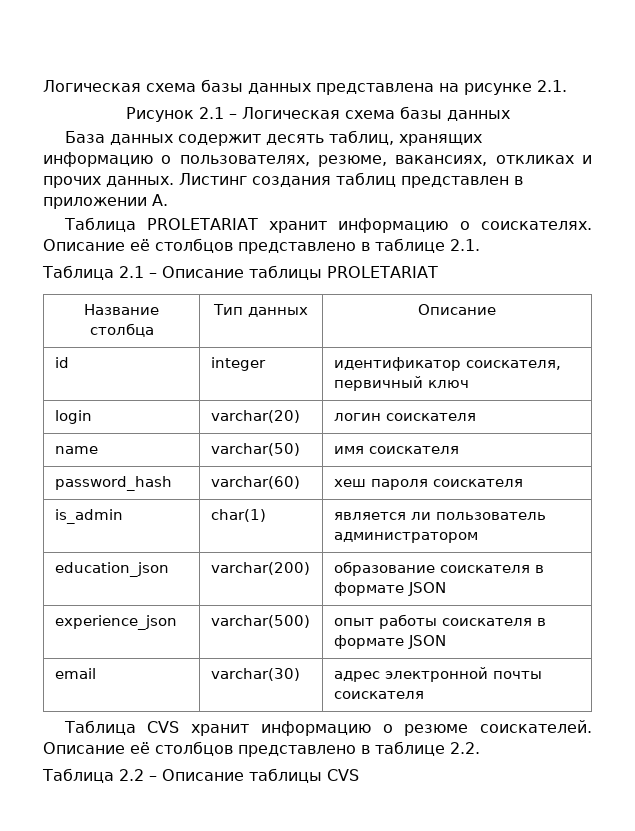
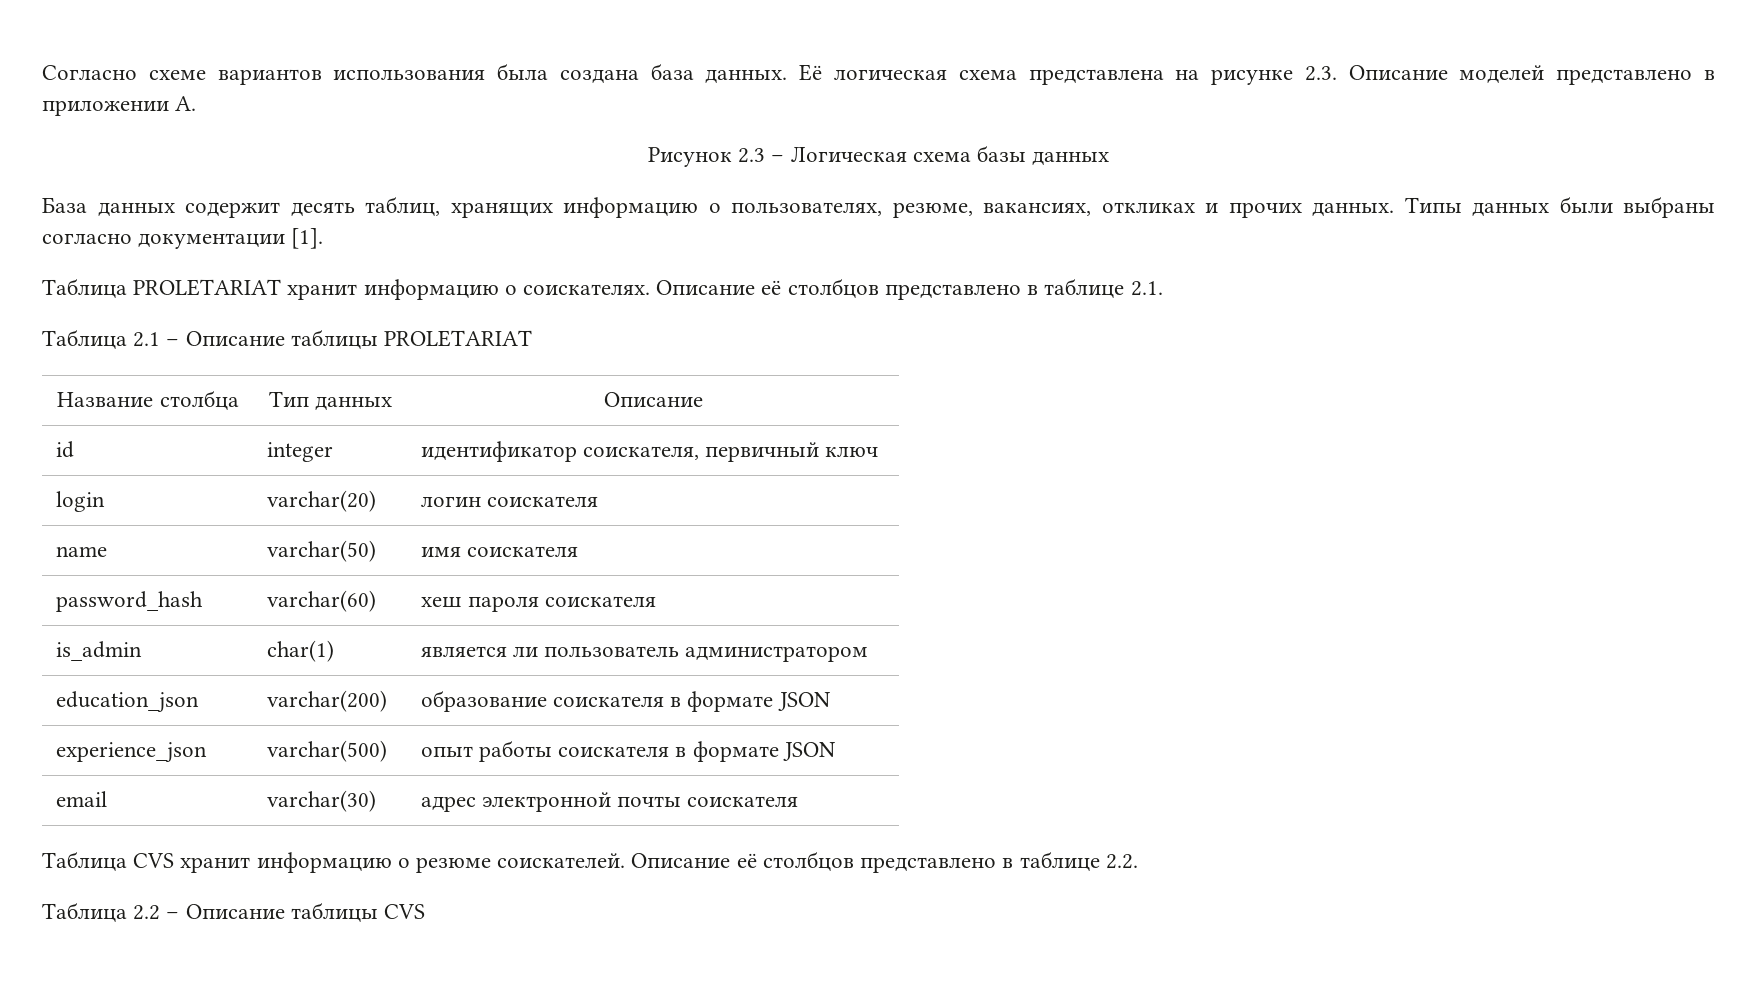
[43,79,567,95] Логическая схема базы данных представлена на рисунке 2.1. -> [42,63,1715,85] [42,96,197,116] Согласно схеме вариантов использования была создана база данных. Её логическая схема представлена на рисунке 2.3. Описание моделей представлено в приложении А.
[198,107,224,119] 2.1 -> [738,148,766,163] 2.3
[179,172,523,188] [43,194,168,209] Листинг создания таблиц представлен в приложении А. -> [1404,196,1715,218] [42,228,324,249] Типы данных были выбраны согласно документации [1].

